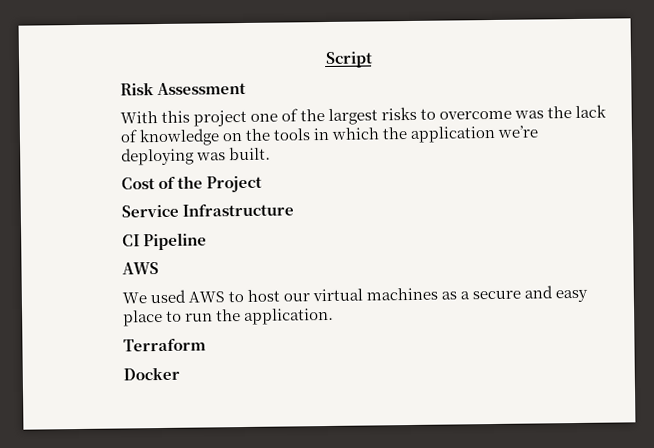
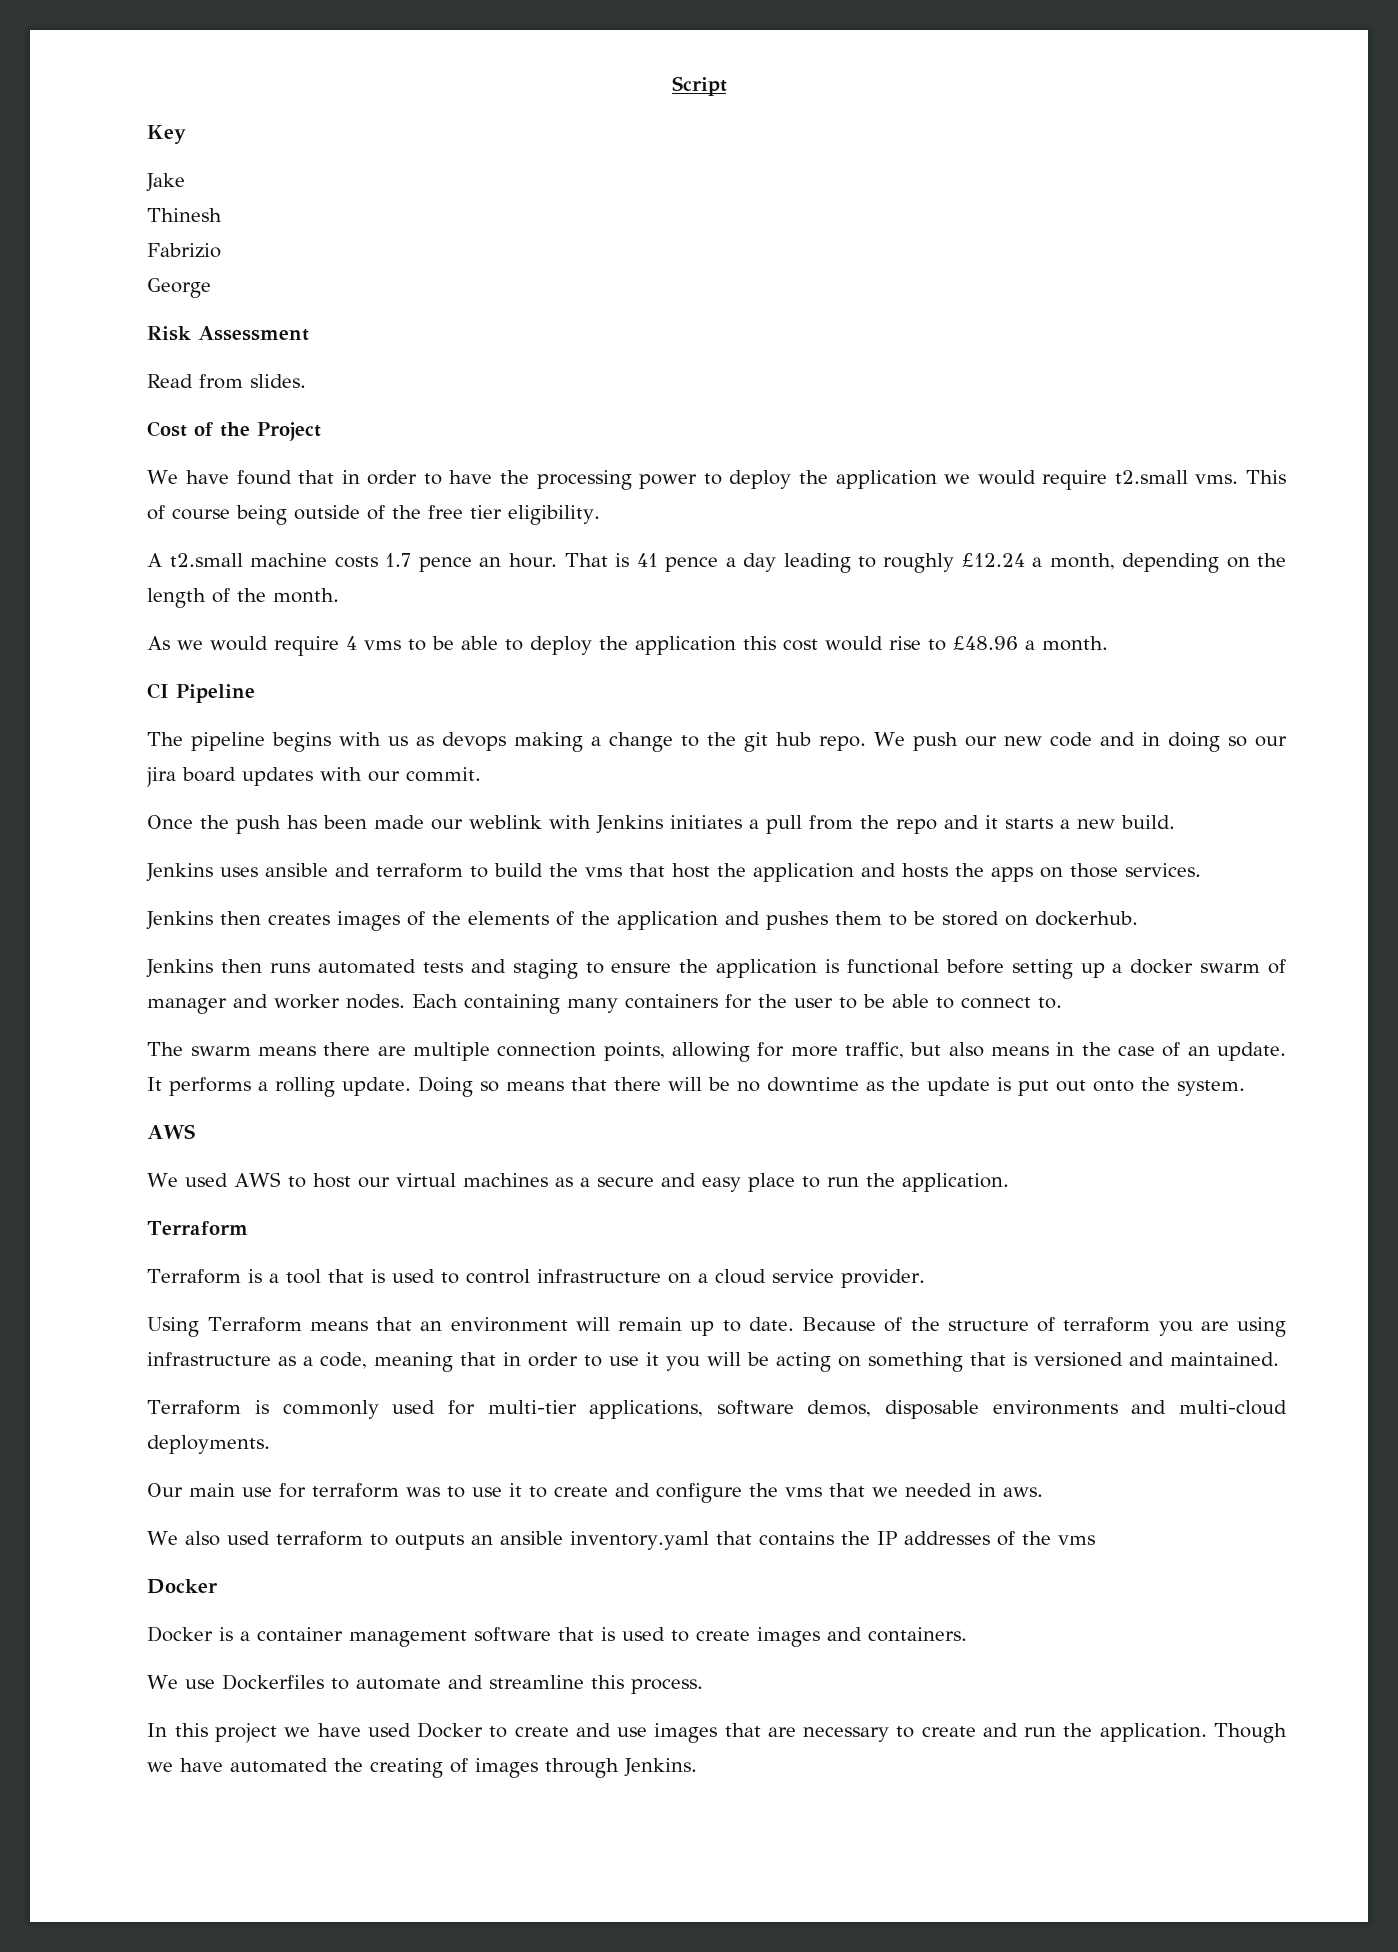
[119,81,246,96] [119,104,608,127] [119,125,539,147] [120,146,271,166] [120,175,262,193] [120,203,294,218] [121,232,207,251] Risk Assessment // With this project one of the largest risks to overcome was the lack of knowledge on the tools in which the application we’re deploying was built. // Cost of the Project // Service Infrastructure // CI Pipeline -> [147,125,187,144] [146,173,186,192] [147,208,223,222] [147,243,222,258] [147,278,212,298] [147,326,310,341] [147,374,307,389] [147,421,322,441] [147,470,1287,490] [147,505,601,525] [147,553,1286,573] [147,588,340,608] [147,636,1109,656] [147,683,256,703] [147,732,1287,752] [146,767,482,787] [147,815,1176,834] [146,863,1202,882] [146,911,1139,931] [146,959,1287,979] [147,994,1063,1014] [147,1042,1286,1062] [147,1076,1246,1097] Key // Jake // Thinesh // Fabrizio // George // Risk Assessment // Read from slides. // Cost of the Project // We have found that in order to have the processing power to deploy the application we would require t2.small vms. This of course being outside of the free tier eligibility. // A t2.small machine costs 1.7 pence an hour. That is 41 pence a day leading to roughly £12.24 a month, depending on the length of the month. // As we would require 4 vms to be able to deploy the application this cost would rise to £48.96 a month. // CI Pipeline // The pipeline begins with us as devops making a change to the git hub repo. We push our new code and in doing so our jira board updates with our commit. // Once the push has been made our weblink with Jenkins initiates a pull from the repo and it starts a new build. // Jenkins uses ansible and terraform to build the vms that host the application and hosts the apps on those services. // Jenkins then creates images of the elements of the application and pushes them to be stored on dockerhub. // Jenkins then runs automated tests and staging to ensure the application is functional before setting up a docker swarm of manager and worker nodes. Each containing many containers for the user to be able to connect to. // The swarm means there are multiple connection points, allowing for more traffic, but also means in the case of an update. It performs a rolling update. Doing so means that there will be no downtime as the update is put out onto the system.
[122,366,180,381] Docker -> [147,1269,926,1288] [147,1317,1286,1337] [147,1352,1280,1372] [147,1400,1287,1419] [147,1435,271,1454] [147,1483,1044,1503] [147,1531,1096,1550] [147,1579,219,1594] [147,1626,968,1647] [147,1674,704,1694] [147,1722,1287,1743] [147,1758,698,1778] Terraform is a tool that is used to control infrastructure on a cloud service provider. // Using Terraform means that an environment will remain up to date. Because of the structure of terraform you are using infrastructure as a code, meaning that in order to use it you will be acting on something that is versioned and maintained. // Terraform is commonly used for multi-tier applications, software demos, disposable environments and multi-cloud deployments. // Our main use for terraform was to use it to create and configure the vms that we needed in aws. // We also used terraform to outputs an ansible inventory.yaml that contains the IP addresses of the vms // Docker // Docker is a container management software that is used to create images and containers. // We use Dockerfiles to automate and streamline this process. // In this project we have used Docker to create and use images that are necessary to create and run the application. Though we have automated the creating of images through Jenkins.

